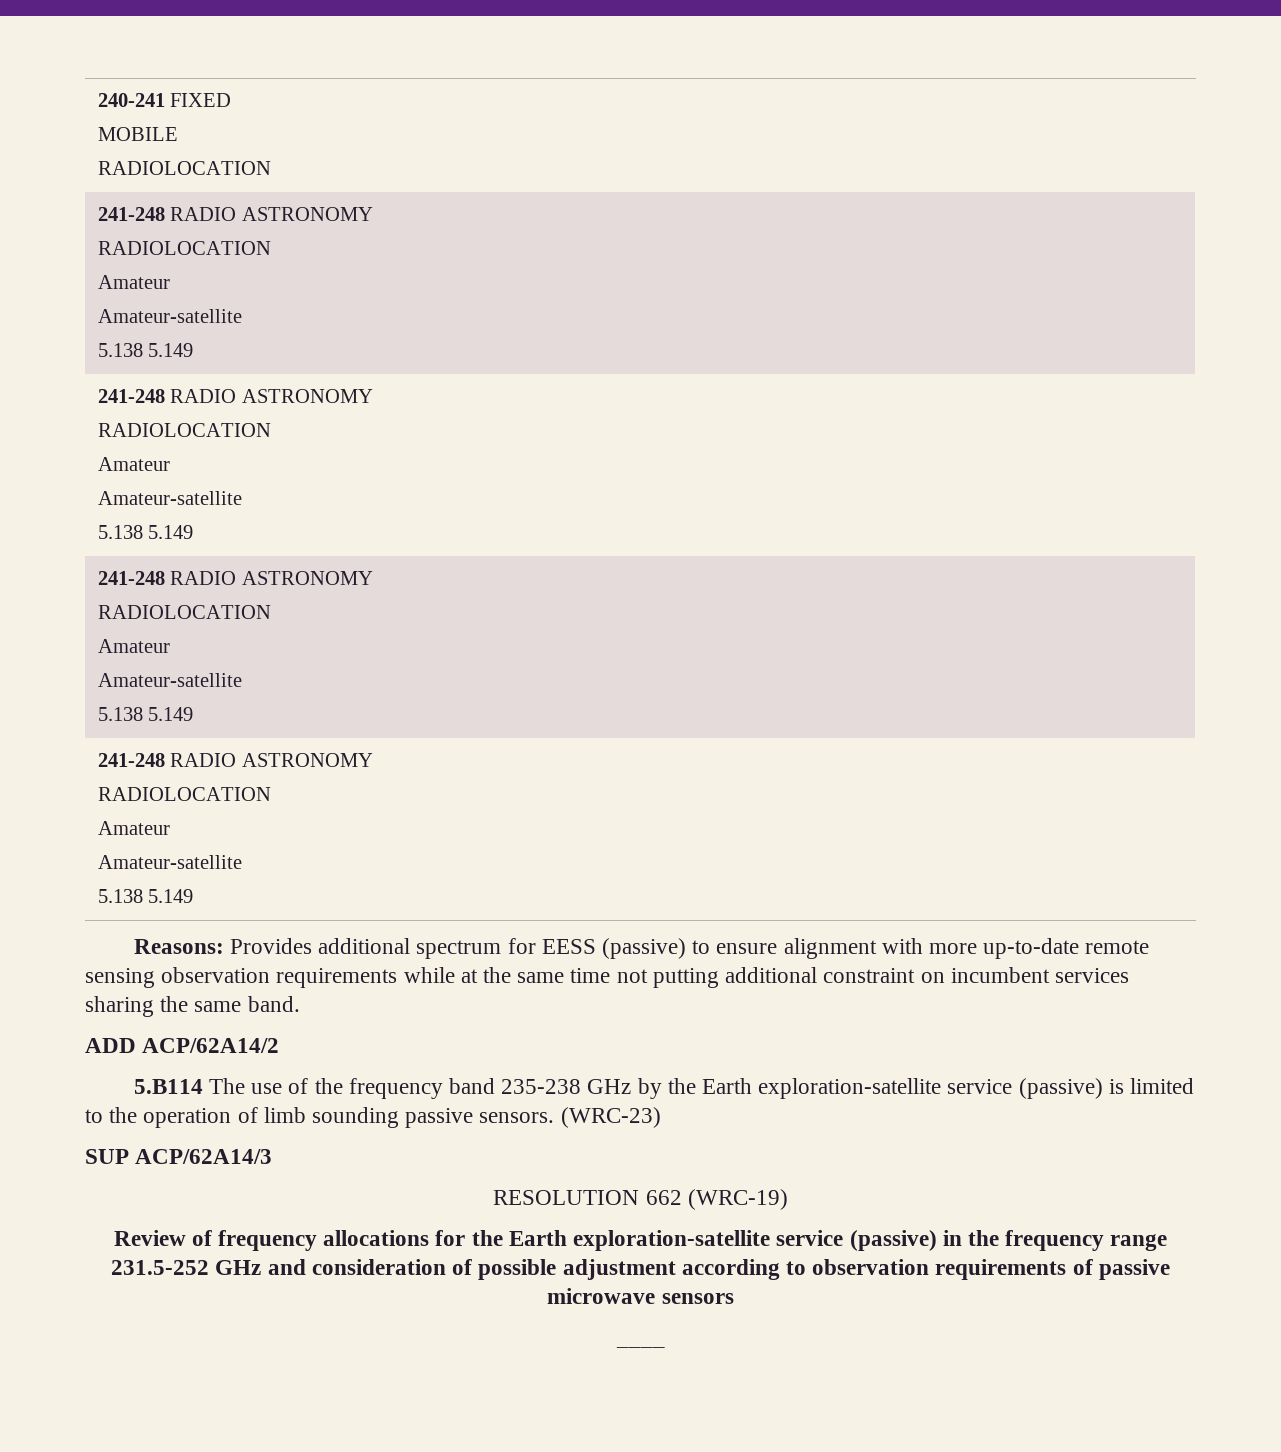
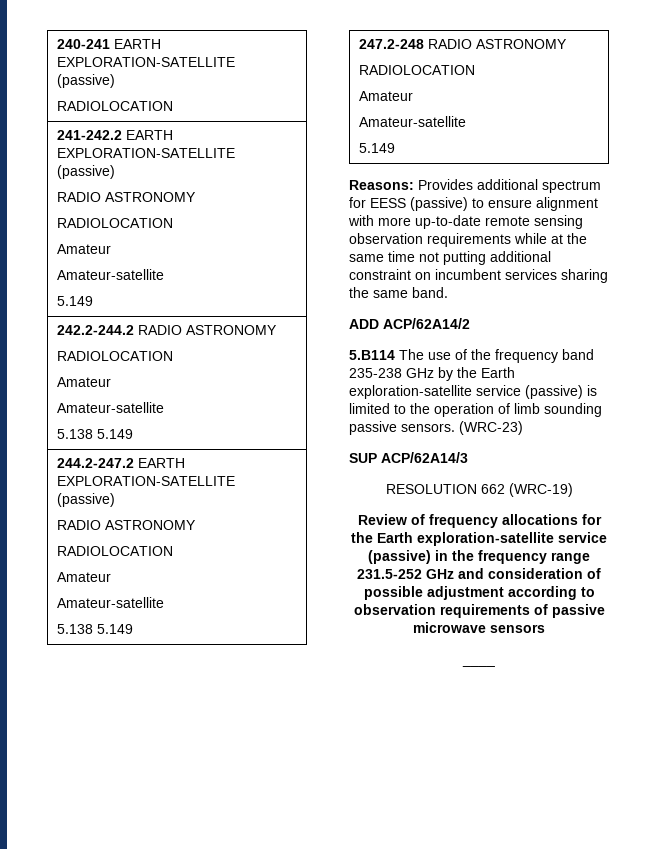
[170,93,232,107] [97,127,178,141] [97,161,271,175] [97,207,373,221] [97,241,271,255] [97,275,170,289] [97,309,242,323] [97,343,194,357] [97,389,373,403] [97,423,271,437] [97,457,170,471] [97,491,242,505] [97,525,194,539] [97,571,373,585] [97,605,271,619] [97,639,170,653] [97,673,242,687] [97,707,194,721] [97,753,373,767] [97,787,271,801] [97,821,170,835] [97,855,242,869] [97,889,143,903] FIXED // MOBILE // RADIOLOCATION // 241-248 RADIO ASTRONOMY // RADIOLOCATION // Amateur // Amateur-satellite // 5.138 5.149 // 241-248 RADIO ASTRONOMY // RADIOLOCATION // Amateur // Amateur-satellite // 5.138 5.149 // 241-248 RADIO ASTRONOMY // RADIOLOCATION // Amateur // Amateur-satellite // 5.138 5.149 // 241-248 RADIO ASTRONOMY // RADIOLOCATION // Amateur // Amateur-satellite // 5.138 -> [114,39,162,49] [57,57,236,67] [57,74,116,88] [57,101,174,111] [57,130,174,140] [57,148,236,158] [57,165,116,179] [57,192,197,202] [57,218,174,228] [57,244,112,254] [57,269,165,280] [57,296,94,306] [57,325,278,335] [57,351,174,361] [57,377,112,387] [57,402,165,413] [57,429,134,439] [57,458,186,468] [57,476,236,486] [57,493,116,507] [57,520,197,530] [57,546,174,556] [57,572,112,582] [57,597,165,608] [57,624,134,634] [359,39,568,49] [359,65,476,75] [359,91,414,101] [359,116,467,127] EARTH EXPLORATION-SATELLITE (passive) // RADIOLOCATION // 241-242.2 EARTH EXPLORATION-SATELLITE (passive) // RADIO ASTRONOMY // RADIOLOCATION // Amateur // Amateur-satellite // 5.149 // 242.2-244.2 RADIO ASTRONOMY // RADIOLOCATION // Amateur // Amateur-satellite // 5.138 5.149 // 244.2-247.2 EARTH EXPLORATION-SATELLITE (passive) // RADIO ASTRONOMY // RADIOLOCATION // Amateur // Amateur-satellite // 5.138 5.149 // 247.2-248 RADIO ASTRONOMY // RADIOLOCATION // Amateur // Amateur-satellite //

